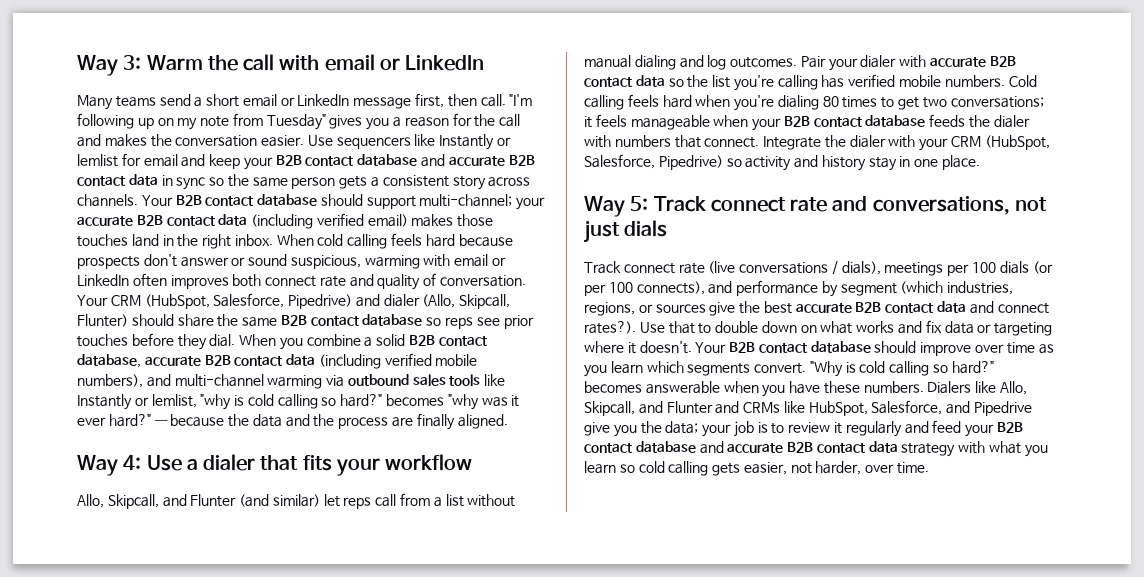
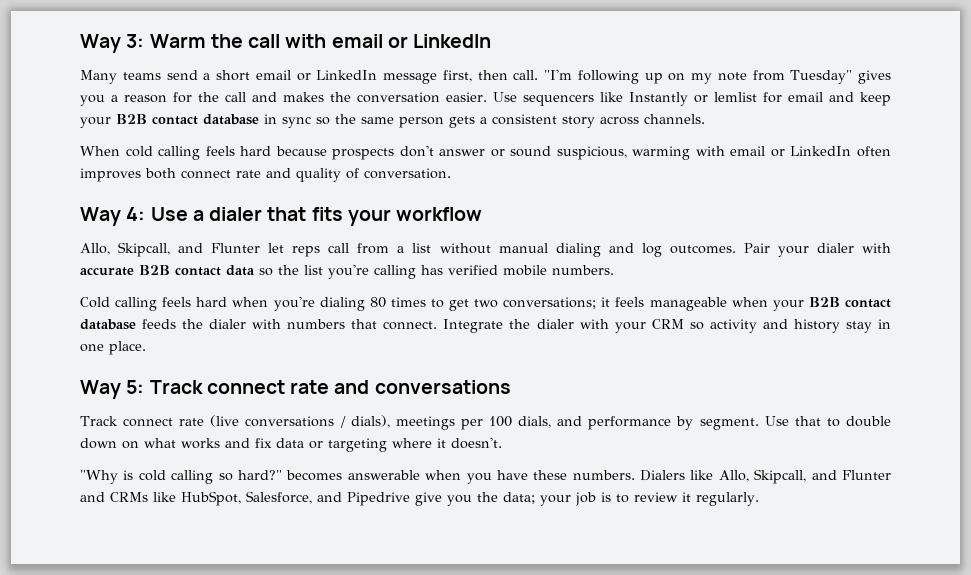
[421,154,535,167] [77,174,158,186] and accurate B2B contact data -> (259, 119) none
[141,194,546,210] [77,213,494,229] [77,234,273,249] Your B2B contact database should support multi-channel; your accurate B2B contact data (including verified email) makes those touches land in the right inbox. -> (705, 119) //
[77,293,511,309] [77,314,534,329] [77,333,487,350] [77,353,478,369] [77,374,506,389] [77,394,520,410] [77,413,508,430] Your CRM (HubSpot, Salesforce, Pipedrive) and dialer (Allo, Skipcall, Flunter) should share the same B2B contact database so reps see prior touches before they dial. When you combine a solid B2B contact database, accurate B2B contact data (including verified mobile numbers), and multi-channel warming via outbound sales tools like Instantly or lemlist, "why is cold calling so hard?" becomes "why was it ever hard?" — because the data and the process are finally aligned. -> (451, 173) none
[239,494,320,507] (and similar) -> (261, 248) none
(1005, 81) none -> (614, 270) //
[984,135,1050,150] [584,154,723,170] (HubSpot, Salesforce, Pipedrive) -> (684, 324) none
[872,196,1047,215] [584,220,668,243] conversations, not just dials -> [374,380,511,394] conversations
[999,261,1053,274] [584,280,1014,297] [584,301,1049,316] [584,321,636,334] dials (or per 100 connects), and performance by segment (which industries, regions, or sources give the best accurate B2B contact data and connect rates?). -> [518,416,759,430] dials, and performance by segment.
[695,341,1054,356] [584,361,807,377] Your B2B contact database should improve over time as you learn which segments convert. -> (502, 443) //
[845,420,1023,437] [584,441,1048,457] [584,461,930,476] regularly and feed your B2B contact database and accurate B2B contact data strategy with what you learn so cold calling gets easier, not harder, over time. -> [696,492,759,506] regularly.

